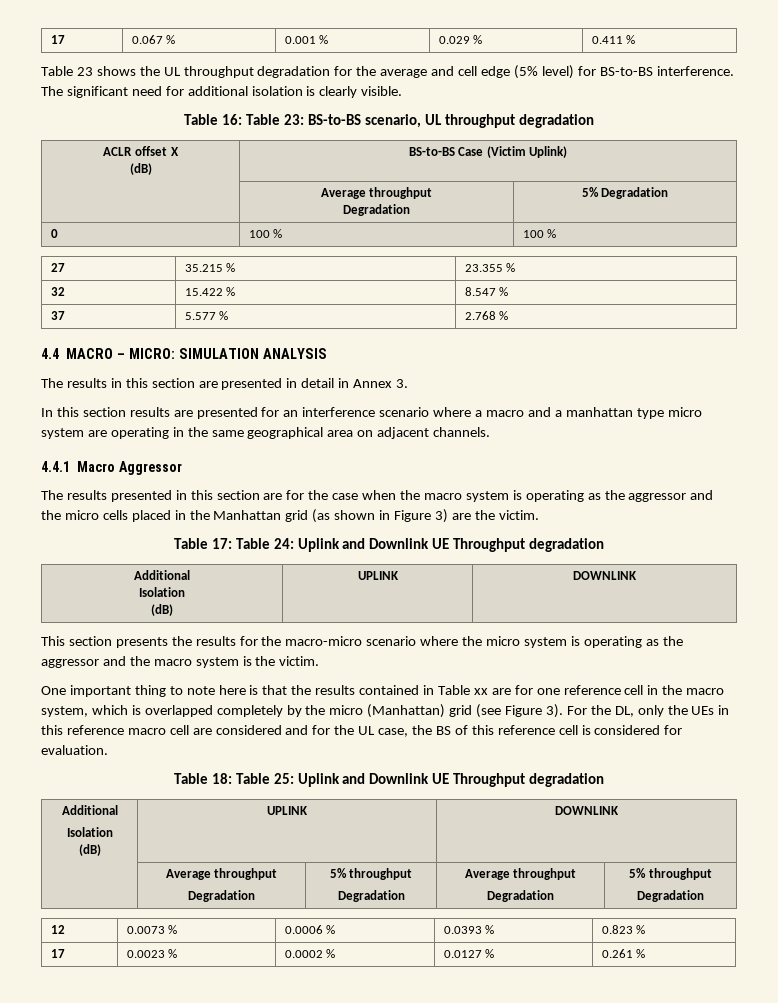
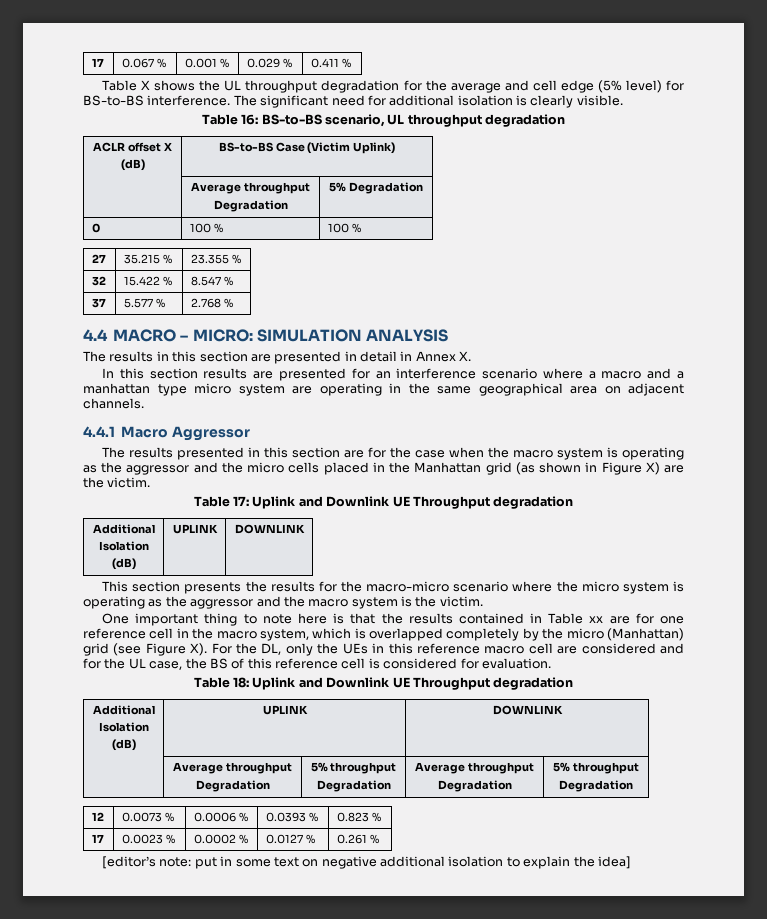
[76,67,93,76] 23 -> [141,80,151,90] X
[246,114,305,125] Table 23: -> (259, 119) none
[396,379,409,388] 3. -> [459,351,472,361] X.
[434,509,448,523] 3) -> [645,462,660,475] X)
[235,538,294,549] Table 24: -> (250, 501) none
[545,704,563,718] 3). -> [190,643,208,656] X).
[235,773,294,784] Table 25: -> (250, 682) none
(646, 953) none -> [102,856,631,869] // [editor’s note: put in some text on negative additional isolation to explain the idea]

